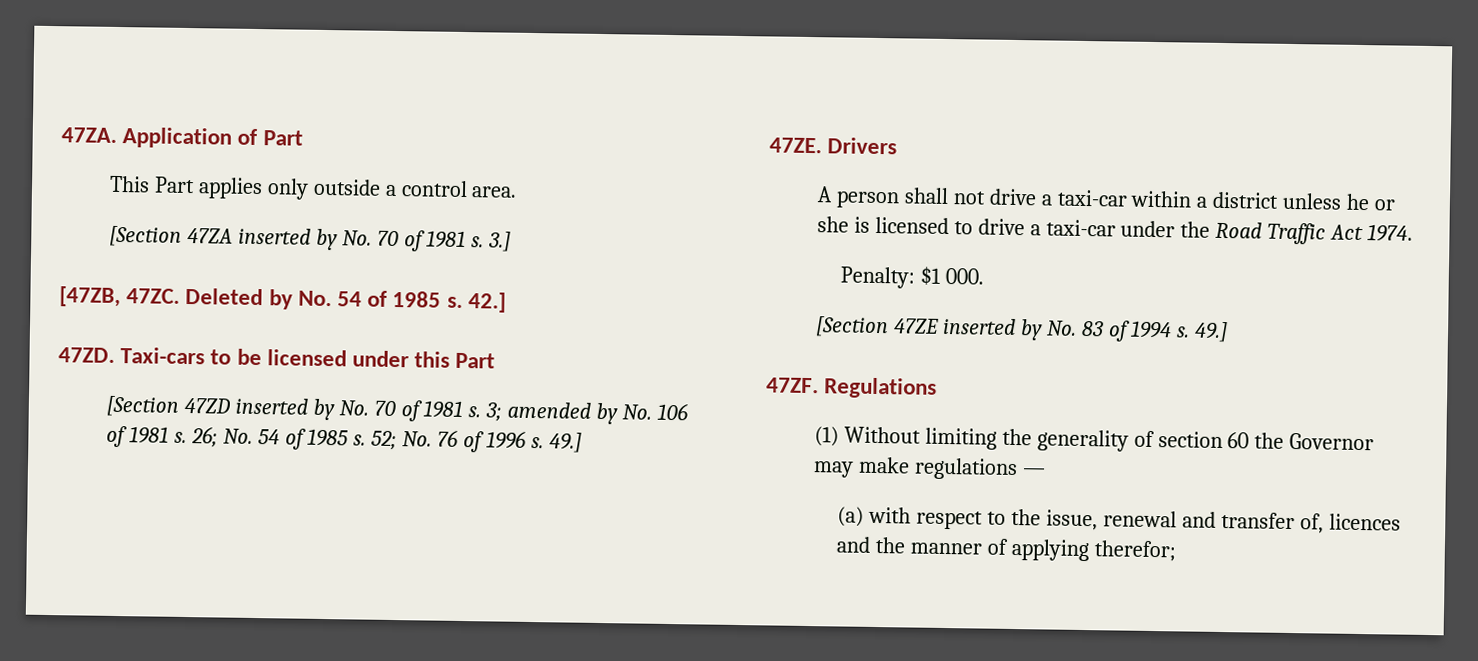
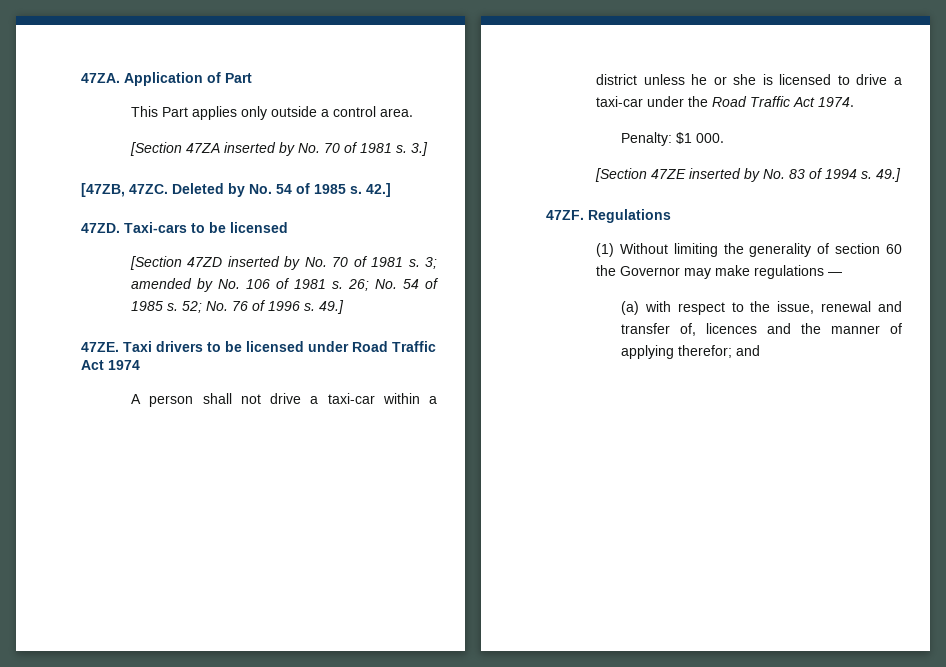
[352,350,496,369] under this Part -> (288, 227) none
[827,137,898,155] Drivers -> [123,341,436,352] [81,360,140,370] Taxi drivers to be licensed under Road Traffic Act 1974
(1177, 551) none -> [735,345,760,356] and

